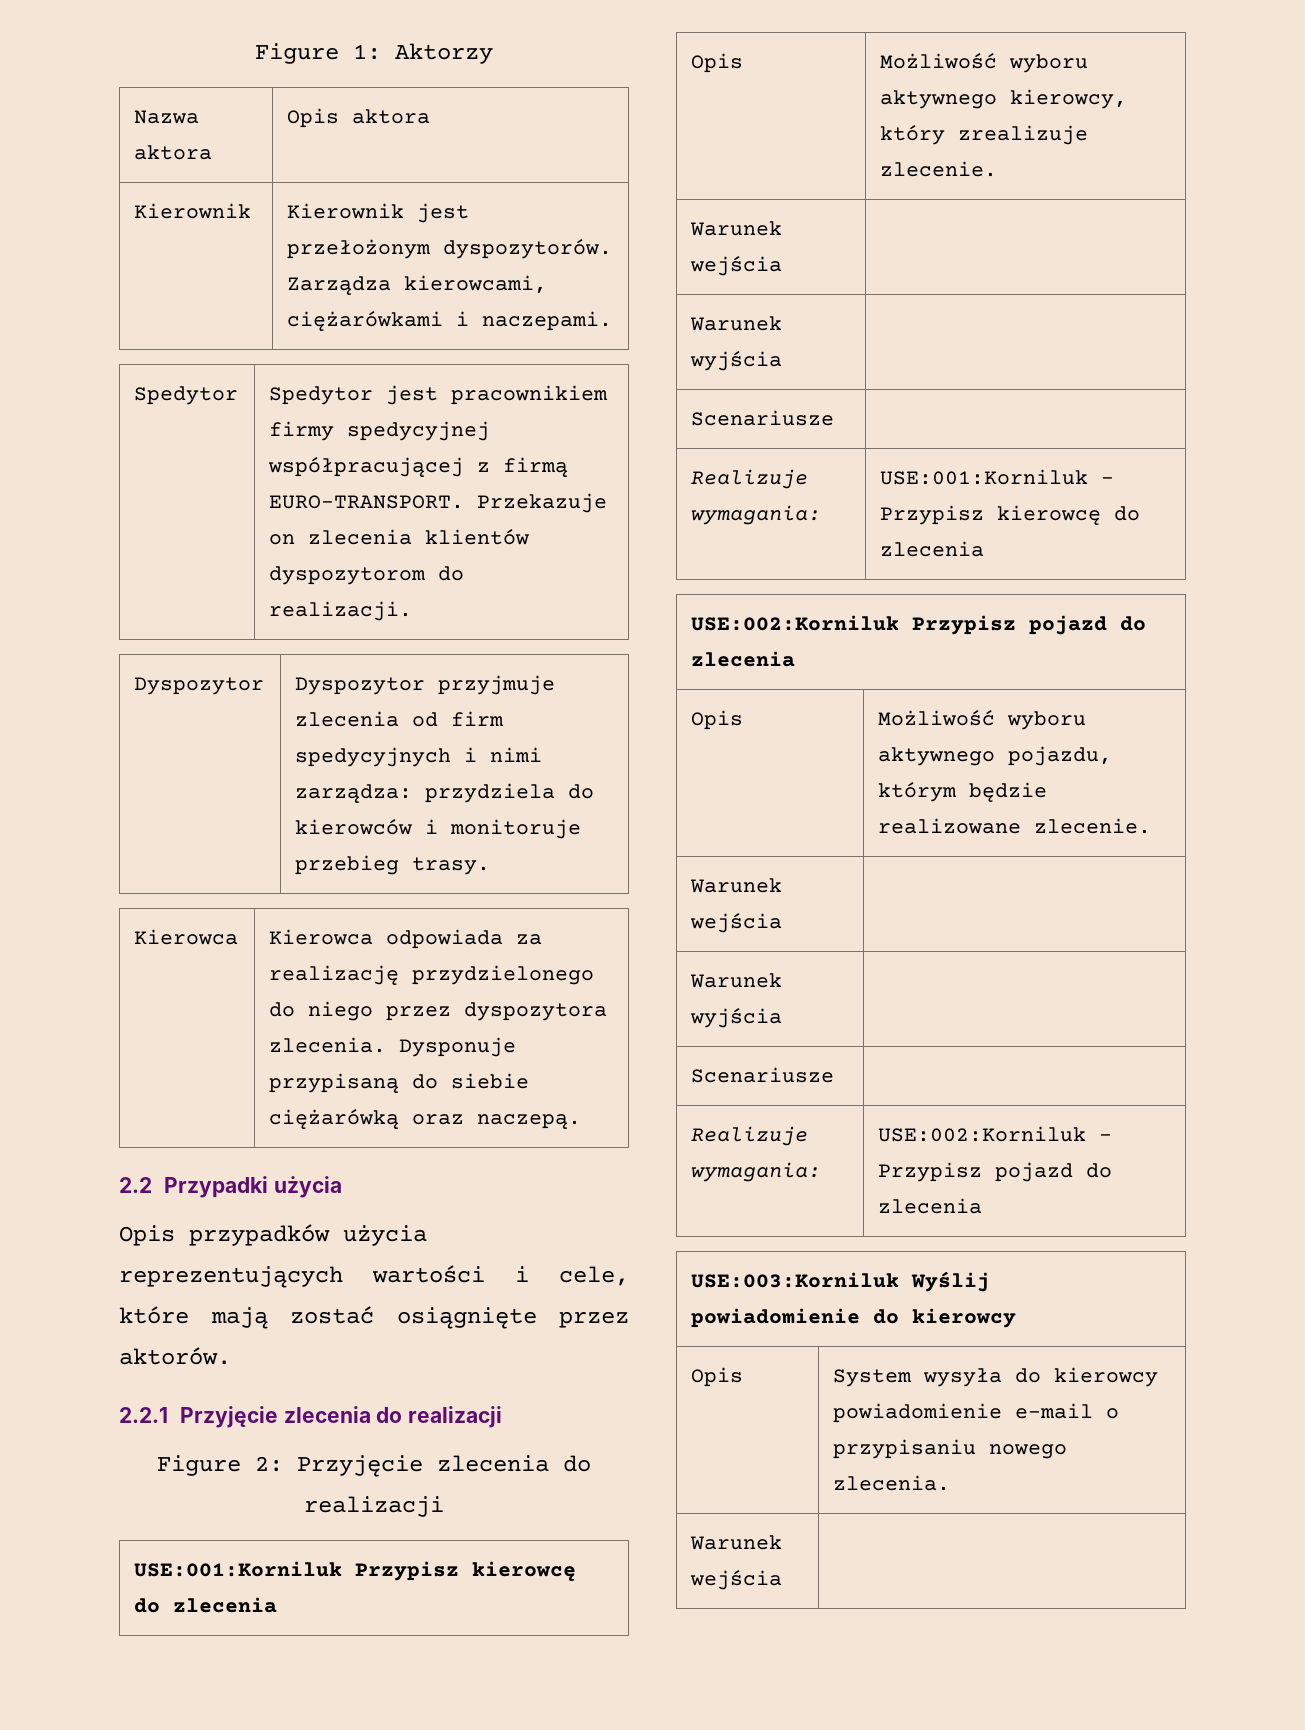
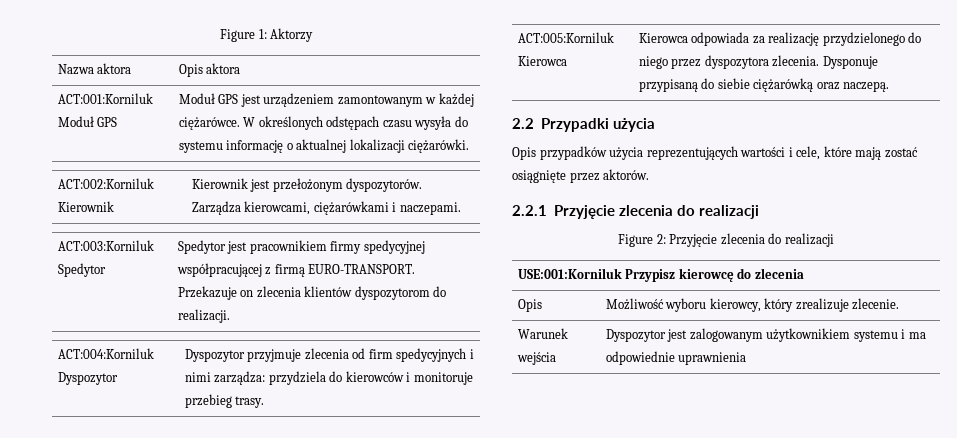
(431, 116) none -> [57,93,153,104] [57,116,118,127] [178,93,474,107] [178,116,468,130] [178,139,470,153] [57,178,154,189] ACT:001:Korniluk Moduł GPS | Moduł GPS jest urządzeniem zamontowanym w każdej ciężarówce. W określonych odstępach czasu wysyła do systemu informację o aktualnej lokalizacji ciężarówki. // ACT:002:Korniluk
(613, 321) none -> [57,240,154,251] ACT:003:Korniluk
(413, 611) none -> [57,348,154,359] ACT:004:Korniluk
(491, 866) none -> [517,32,614,43] ACT:005:Korniluk
[880,90,998,109] aktywnego -> (707, 305) none
[690,316,783,331] [690,351,783,371] [691,410,835,426] [691,469,809,489] [691,505,822,525] [880,469,1115,485] [880,505,1141,525] [880,541,985,557] [691,615,1147,635] [691,651,796,667] [691,710,744,730] [878,710,1087,730] [878,746,1113,766] [878,782,1048,802] [878,818,1152,834] [690,878,783,893] [690,913,783,933] [690,973,783,988] [690,1008,783,1028] [691,1067,835,1083] [691,1126,809,1146] [691,1162,822,1182] [878,1126,1113,1142] [878,1162,1113,1182] [878,1198,983,1214] [691,1271,991,1292] [691,1308,1017,1328] [691,1367,744,1387] [833,1367,1159,1387] [833,1403,1120,1423] [833,1439,1068,1459] [833,1475,951,1491] [690,1535,783,1550] [690,1570,783,1590] // Warunek wyjścia | // Scenariusze | // Realizuje wymagania: | USE:001:Korniluk - Przypisz kierowcę do zlecenia // USE:002:Korniluk Przypisz pojazd do zlecenia // Opis | Możliwość wyboru aktywnego pojazdu, którym będzie realizowane zlecenie. // Warunek wejścia | // Warunek wyjścia | // Scenariusze | // Realizuje wymagania: | USE:002:Korniluk - Przypisz pojazd do zlecenia // USE:003:Korniluk Wyślij powiadomienie do kierowcy // Opis | System wysyła do kierowcy powiadomienie e-mail o przypisaniu nowego zlecenia. // Warunek wejścia | -> [605,328,926,342] [605,351,747,365] Dyspozytor jest zalogowanym użytkownikiem systemu i ma odpowiednie uprawnienia

